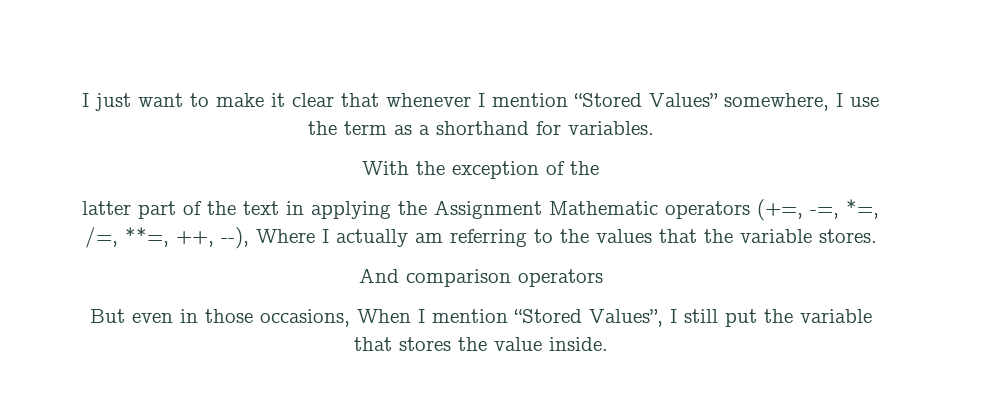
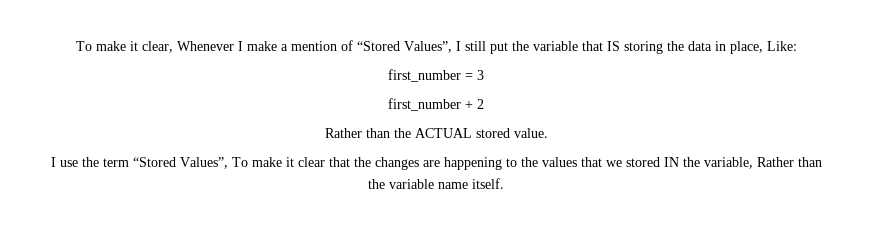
[82,93,879,111] [307,121,654,135] [362,161,599,179] [82,199,879,221] [84,227,877,249] [358,268,603,287] [89,309,508,327] I just want to make it clear that whenever I mention “Stored Values” somewhere, I use the term as a shorthand for variables. // With the exception of the // latter part of the text in applying the Assignment Mathematic operators (+=, -=, *=, /=, **=, ++, --), Where I actually am referring to the values that the variable stores. // And comparison operators // But even in those occasions, When I mention -> [75,40,353,53] To make it clear, Whenever I make a mention of
[398,337,608,351] stores the value inside. -> [606,41,797,54] [388,69,484,82] [388,98,484,111] [324,128,548,138] [50,157,822,170] [368,178,504,189] IS storing the data in place, Like: // first_number = 3 // first_number + 2 // Rather than the ACTUAL stored value. // I use the term “Stored Values”, To make it clear that the changes are happening to the values that we stored IN the variable, Rather than the variable name itself.

